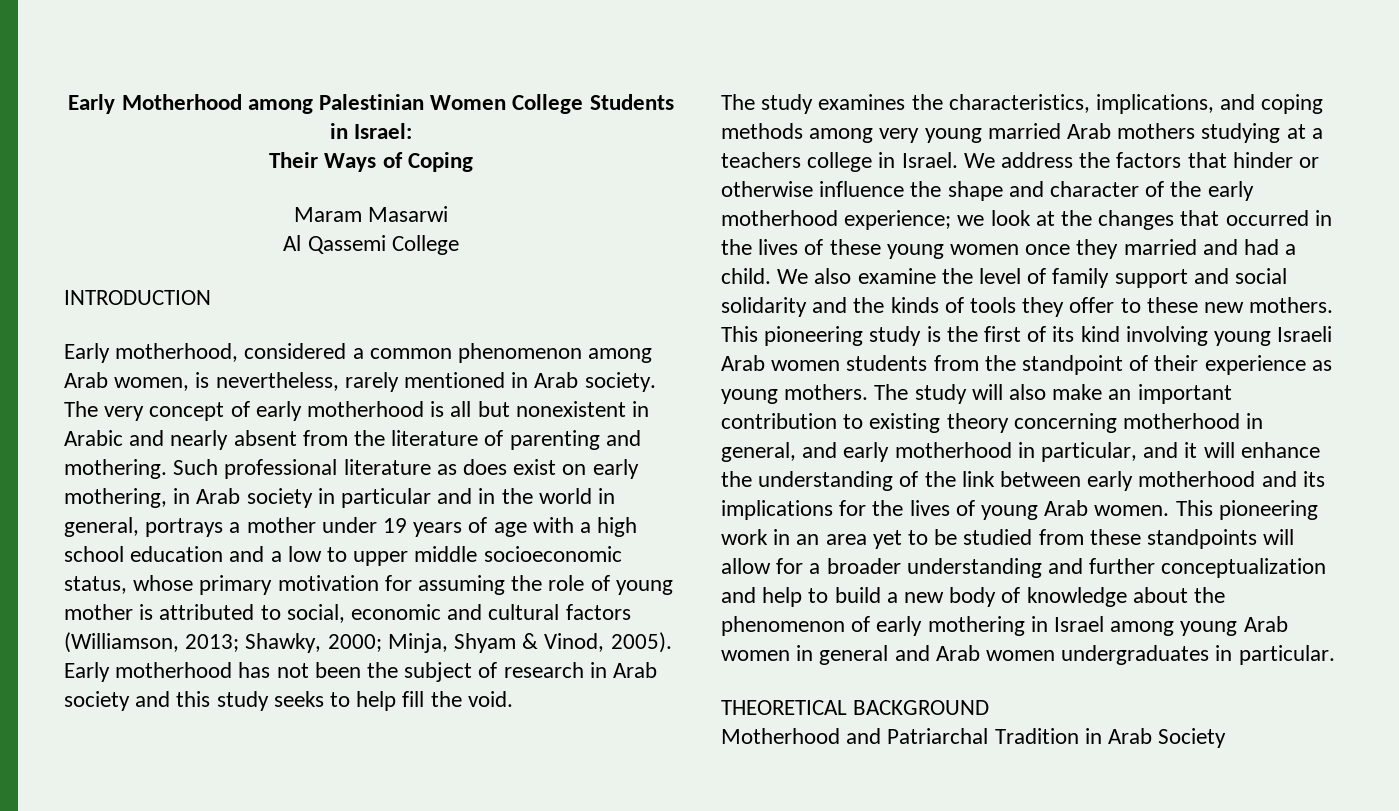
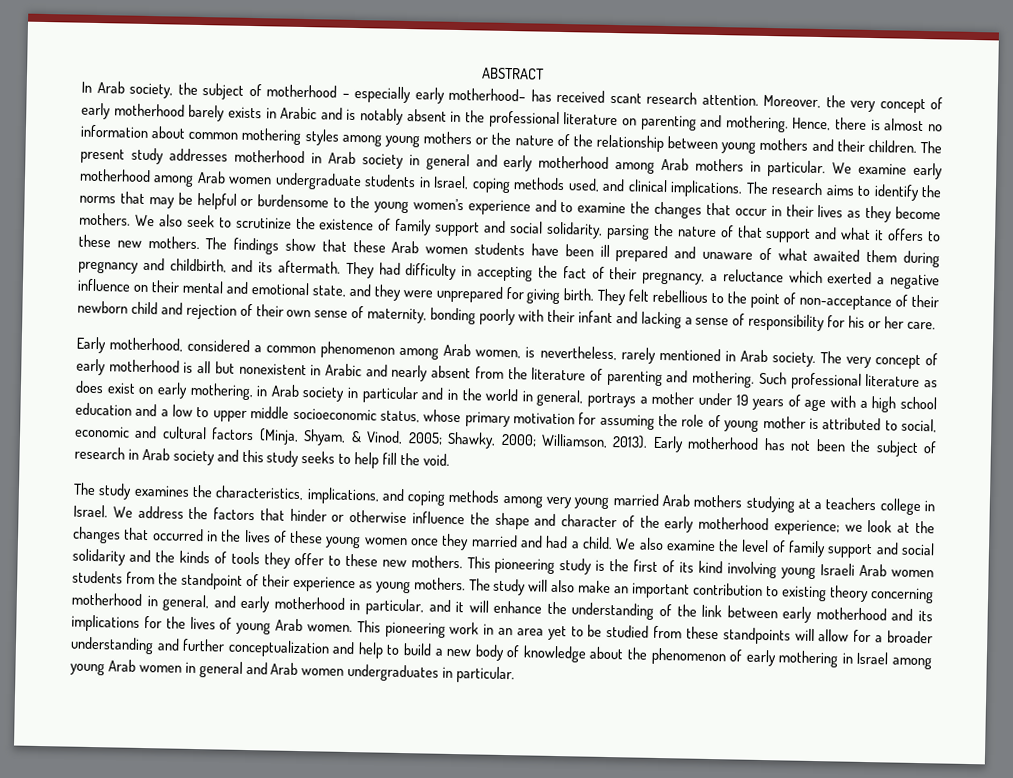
[68,94,674,114] [329,123,413,139] [269,152,473,172] [293,206,449,222] [283,235,459,255] [64,290,211,305] Early Motherhood among Palestinian Women College Students in Israel: // Their Ways of Coping // Maram Masarwi // Al Qassemi College // INTRODUCTION -> [482,67,544,80] [81,81,943,114] [81,102,943,133] [80,124,942,154] [80,147,943,180] [79,168,943,201] [79,191,941,223] [79,212,941,243] [78,234,941,268] [78,257,941,290] [77,278,939,311] [77,300,936,332] ABSTRACT // In Arab society, the subject of motherhood – especially early motherhood– has received scant research attention. Moreover, the very concept of early motherhood barely exists in Arabic and is notably absent in the professional literature on parenting and mothering. Hence, there is almost no information about common mothering styles among young mothers or the nature of the relationship between young mothers and their children. The present study addresses motherhood in Arab society in general and early motherhood among Arab mothers in particular. We examine early motherhood among Arab women undergraduate students in Israel, coping methods used, and clinical implications. The research aims to identify the norms that may be helpful or burdensome to the young women’s experience and to examine the changes that occur in their lives as they become mothers. We also seek to scrutinize the existence of family support and social solidarity, parsing the nature of that support and what it offers to these new mothers. The findings show that these Arab women students have been ill prepared and unaware of what awaited them during pregnancy and childbirth, and its aftermath. They had difficulty in accepting the fact of their pregnancy, a reluctance which exerted a negative influence on their mental and emotional state, and they were unprepared for giving birth. They felt rebellious to the point of non-acceptance of their newborn child and rejection of their own sense of maternity, bonding poorly with their infant and lacking a sense of responsibility for his or her care.
[64,632,672,653] (Williamson, 2013; Shawky, 2000; Minja, Shyam & Vinod, 2005). -> [258,428,649,449] (Minja, Shyam, & Vinod, 2005; Shawky, 2000; Williamson, 2013).
[721,700,990,715] [721,728,1227,748] // THEORETICAL BACKGROUND // Motherhood and Patriarchal Tradition in Arab Society -> (516, 675) none

